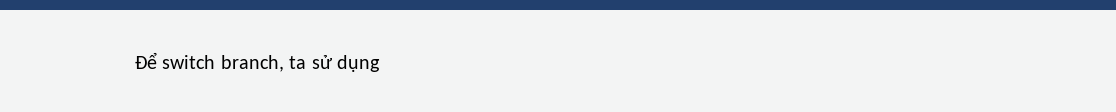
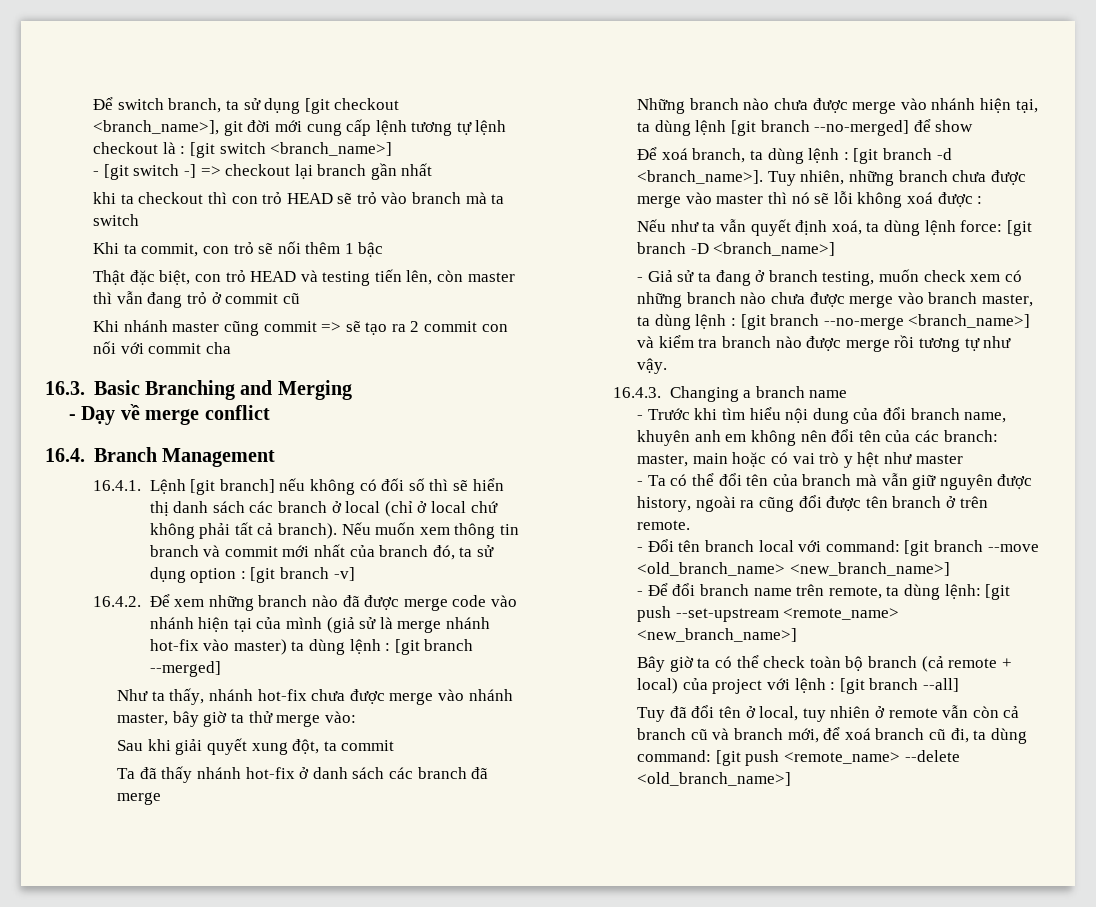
(381, 63) none -> [304,98,400,114] [93,119,507,136] [93,142,393,158] [93,163,433,180] [93,192,505,204] [93,214,140,226] [93,241,384,257] [93,269,515,286] [93,291,300,308] [93,320,508,336] [93,341,231,354] [45,380,352,400] [69,404,270,425] [45,447,275,467] [93,478,504,495] [149,501,498,517] [149,522,519,539] [149,544,494,560] [149,567,355,583] [93,594,517,611] [149,617,490,633] [149,639,474,655] [149,661,221,677] [117,688,513,705] [117,711,356,727] [117,738,395,755] [117,766,489,783] [117,792,162,805] [637,98,1038,114] [637,119,974,136] [637,147,952,164] [637,170,1026,186] [637,191,983,208] [637,219,1032,236] [637,242,836,256] [637,269,1022,286] [637,292,1033,308] [637,314,1031,330] [637,335,1012,352] [637,358,668,374] [613,386,848,402] [637,407,1007,424] [637,429,998,446] [637,452,963,468] [637,473,1033,490] [637,495,988,512] [637,520,691,530] [637,539,1039,556] [637,562,950,576] [637,583,1011,600] [637,606,900,622] [637,628,798,642] [637,655,1012,672] [637,678,959,694] [637,705,1020,722] [637,727,1027,744] [637,750,960,766] [637,772,792,786] [git checkout <branch_name>], git đời mới cung cấp lệnh tương tự lệnh checkout là : [git switch <branch_name>] // - [git switch -] => checkout lại branch gần nhất // khi ta checkout thì con trỏ HEAD sẽ trỏ vào branch mà ta switch // Khi ta commit, con trỏ sẽ nối thêm 1 bậc // Thật đặc biệt, con trỏ HEAD và testing tiến lên, còn master thì vẫn đang trỏ ở commit cũ // Khi nhánh master cũng commit => sẽ tạo ra 2 commit con nối với commit cha // 16.3. Basic Branching and Merging // - Dạy về merge conflict // 16.4. Branch Management // 16.4.1. Lệnh [git branch] nếu không có đối số thì sẽ hiển thị danh sách các branch ở local (chỉ ở local chứ không phải tất cả branch). Nếu muốn xem thông tin branch và commit mới nhất của branch đó, ta sử dụng option : [git branch -v] // 16.4.2. Để xem những branch nào đã được merge code vào nhánh hiện tại của mình (giả sử là merge nhánh hot-fix vào master) ta dùng lệnh : [git branch --merged] // Như ta thấy, nhánh hot-fix chưa được merge vào nhánh master, bây giờ ta thử merge vào: // Sau khi giải quyết xung đột, ta commit // Ta đã thấy nhánh hot-fix ở danh sách các branch đã merge // Những branch nào chưa được merge vào nhánh hiện tại, ta dùng lệnh [git branch --no-merged] để show // Để xoá branch, ta dùng lệnh : [git branch -d <branch_name>]. Tuy nhiên, những branch chưa được merge vào master thì nó sẽ lỗi không xoá được : // Nếu như ta vẫn quyết định xoá, ta dùng lệnh force: [git branch -D <branch_name>] // - Giả sử ta đang ở branch testing, muốn check xem có những branch nào chưa được merge vào branch master, ta dùng lệnh : [git branch --no-merge <branch_name>] và kiểm tra branch nào được merge rồi tương tự như vậy. // 16.4.3. Changing a branch name // - Trước khi tìm hiểu nội dung của đổi branch name, khuyên anh em không nên đổi tên của các branch: master, main hoặc có vai trò y hệt như master // - Ta có thể đổi tên của branch mà vẫn giữ nguyên được history, ngoài ra cũng đổi được tên branch ở trên remote. // - Đổi tên branch local với command: [git branch --move <old_branch_name> <new_branch_name>] // - Để đổi branch name trên remote, ta dùng lệnh: [git push --set-upstream <remote_name> <new_branch_name>] // Bây giờ ta có thể check toàn bộ branch (cả remote + local) của project với lệnh : [git branch --all] // Tuy đã đổi tên ở local, tuy nhiên ở remote vẫn còn cả branch cũ và branch mới, để xoá branch cũ đi, ta dùng command: [git push <remote_name> --delete <old_branch_name>]

